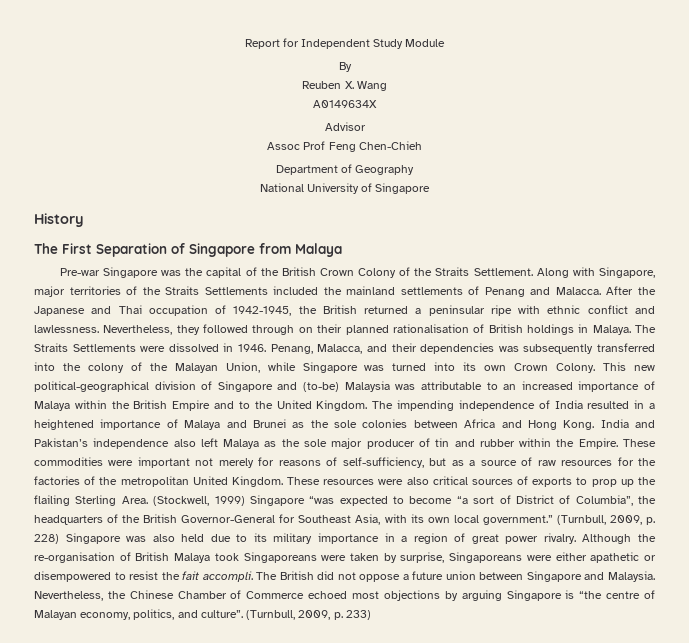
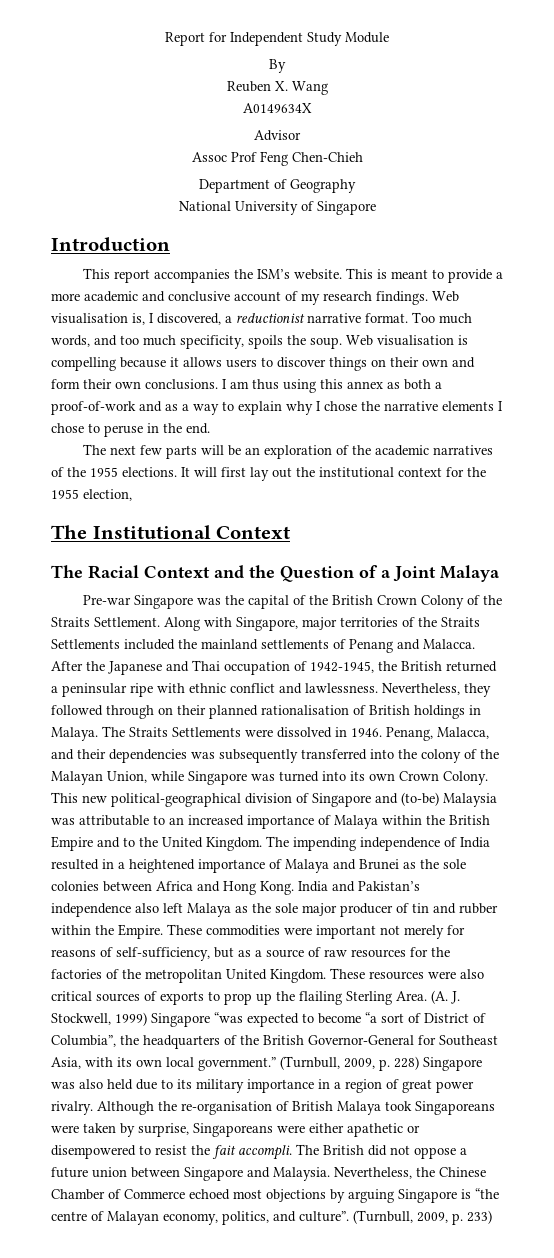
[34,213,84,227] [34,243,291,257] History // The First Separation of Singapore from -> [51,237,170,251] [82,268,503,283] [51,291,459,305] [51,312,472,325] [51,335,468,349] [51,357,475,371] [51,379,442,393] [51,401,503,415] [51,423,210,437] [82,444,493,459] [51,467,486,481] [51,489,132,501] [51,525,291,539] [51,565,436,582] Introduction // This report accompanies the ISM’s website. This is meant to provide a more academic and conclusive account of my research findings. Web visualisation is, I discovered, a reductionist narrative format. Too much words, and too much specificity, spoils the soup. Web visualisation is compelling because it allows users to discover things on their own and form their own conclusions. I am thus using this annex as both a proof-of-work and as a way to explain why I chose the narrative elements I chose to peruse in the end. // The next few parts will be an exploration of the academic narratives of the 1955 elections. It will first lay out the institutional context for the 1955 election, // The Institutional Context // The Racial Context and the Question of a Joint
[153,496,210,506] (Stockwell, -> [431,990,460,1004] [51,1013,111,1025] (A. J. Stockwell,

